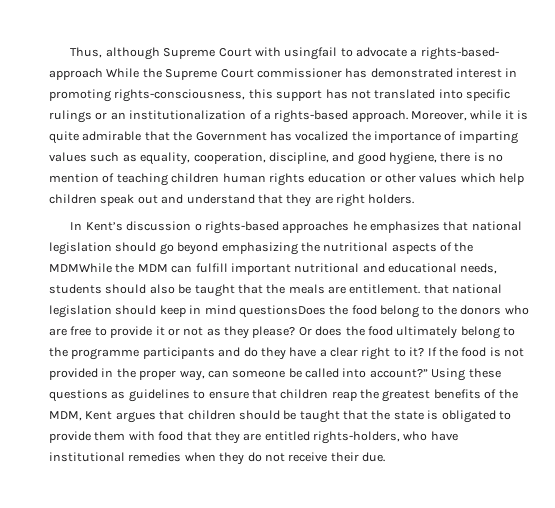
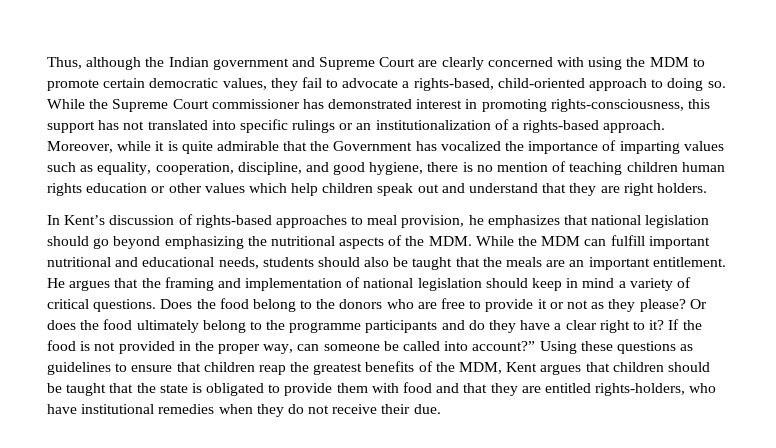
[163,47,499,60] [49,68,103,80] Supreme Court with usingfail to advocate a rights-based- approach -> [145,57,705,70] [47,77,726,91] the Indian government and Supreme Court are clearly concerned with using the MDM to promote certain democratic values, they fail to advocate a rights-based, child-oriented approach to doing so.
[194,223,202,231] o -> [178,214,193,225] of
(350, 227) none -> [351,215,465,228] to meal provision,
[49,263,112,273] MDMWhile -> [428,236,514,246] MDM. While
[349,284,449,294] entitlement. that -> [569,257,726,270] [47,277,361,291] an important entitlement. He argues that the framing and implementation of
[238,305,326,318] questionsDoes -> [618,277,691,291] [47,299,193,312] a variety of critical questions. Does
(184, 436) none -> [436,383,460,393] and

